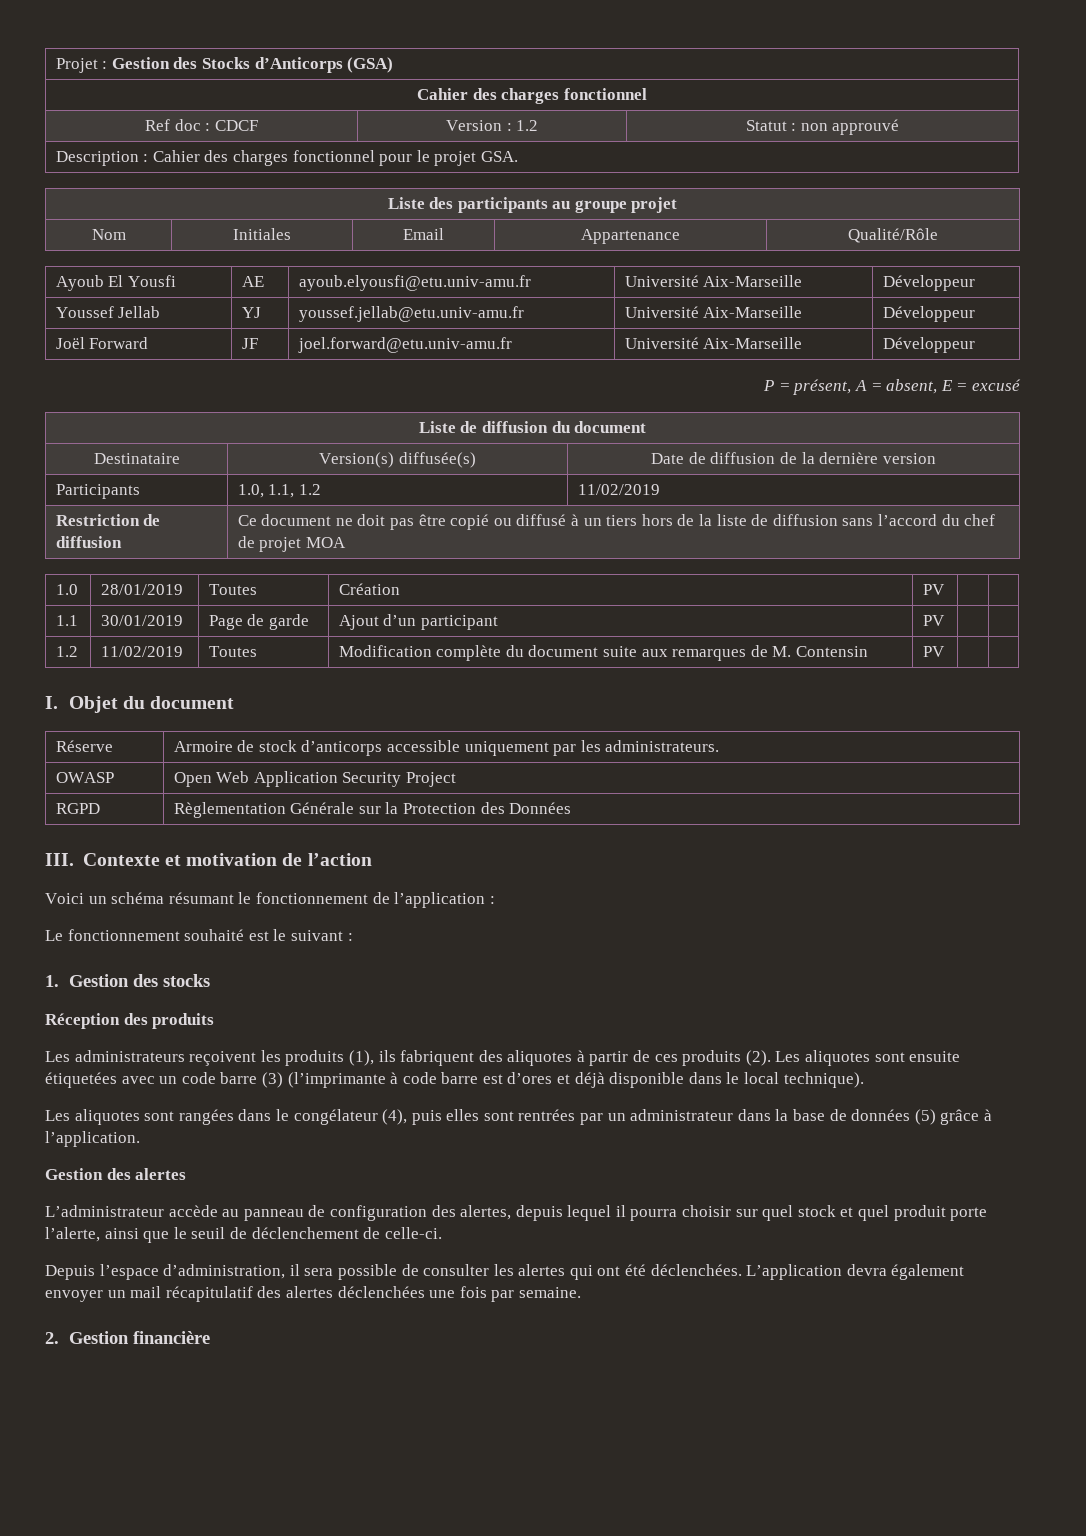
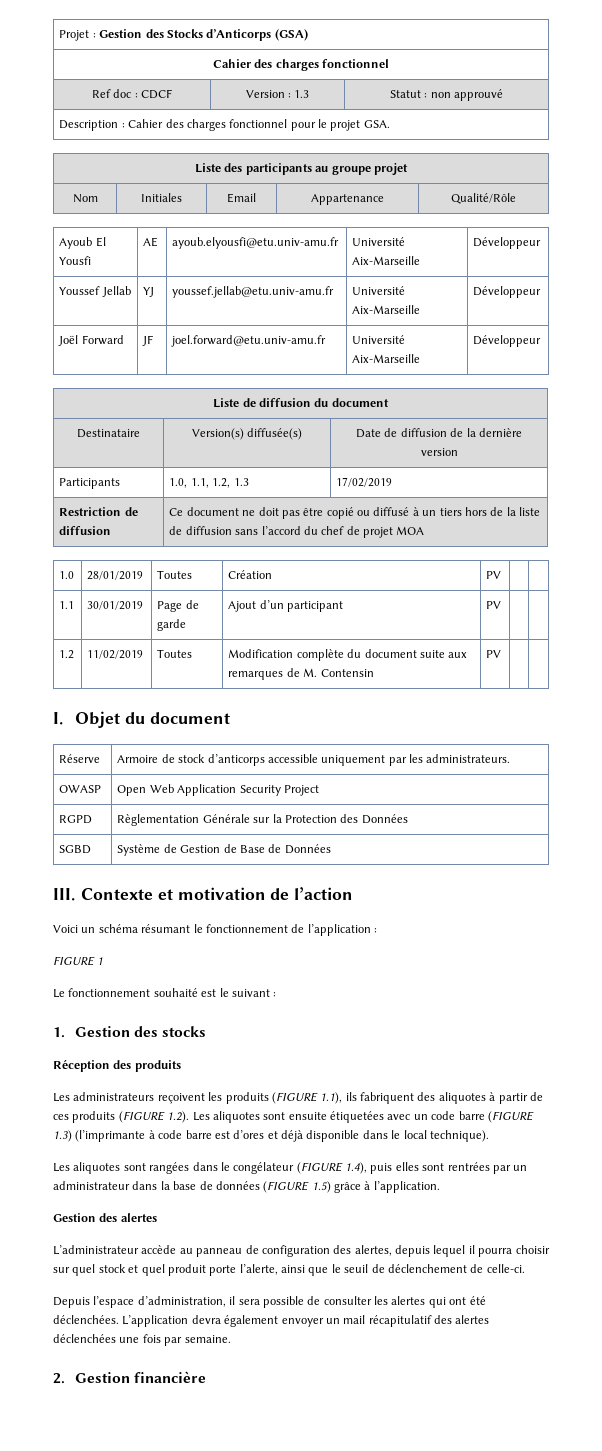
[516,120,539,131] 1.2 -> [294,90,310,98] 1.3
[763,379,1022,395] // P = présent, A = absent, E = excusé -> (542, 341) none
[298,484,321,495] [577,484,660,495] 1.2 | 11/02/2019 -> [212,478,249,488] [336,477,393,487] 1.2, 1.3 | 17/02/2019
(572, 808) none -> [59,845,92,854] [117,844,331,856] // SGBD | Système de Gestion de Base de Données
(495, 900) none -> [53,956,104,966] // FIGURE 1
[348,1050,374,1066] (1), -> [271,1092,343,1104] (FIGURE 1.1),
[745,1050,771,1066] (2). -> [118,1111,190,1123] (FIGURE 1.2).
[261,1072,283,1088] (3) -> [487,1111,534,1123] [53,1130,72,1142] (FIGURE 1.3)
[382,1109,408,1125] (4), -> [296,1162,367,1174] (FIGURE 1.4),
[914,1109,936,1125] (5) -> [263,1181,331,1193] (FIGURE 1.5)

